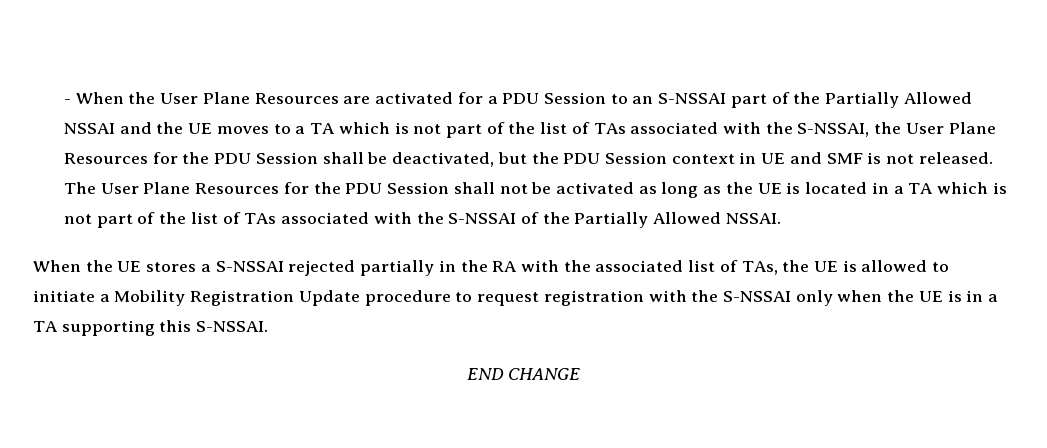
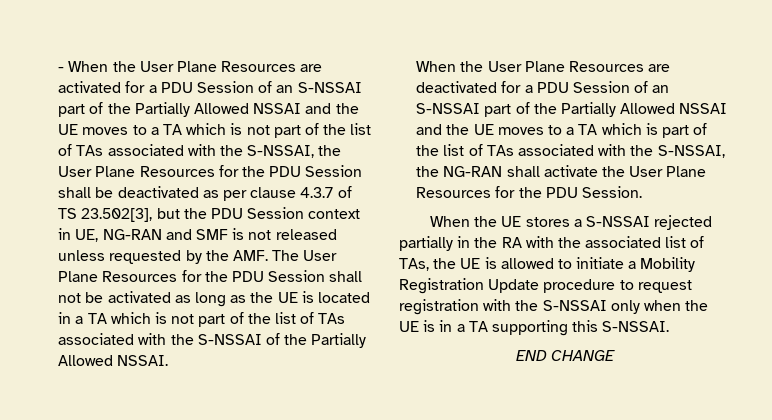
[610,94,628,104] to -> [258,81,273,93] of
[392,152,495,167] deactivated, -> [117,186,352,201] [58,208,153,222] deactivated as per clause 4.3.7 of TS 23.502[3],
[761,153,786,164] UE -> [75,229,162,242] UE, NG-RAN
[918,152,993,164] released. -> [275,229,337,240] [58,250,268,264] released unless requested by the AMF.
(781, 218) none -> [416,61,671,72] [416,81,670,93] [416,102,728,117] [416,123,708,138] [416,144,725,158] [416,165,707,177] [416,186,642,198] // When the User Plane Resources are deactivated for a PDU Session of an S-NSSAI part of the Partially Allowed NSSAI and the UE moves to a TA which is part of the list of TAs associated with the S-NSSAI, the NG-RAN shall activate the User Plane Resources for the PDU Session.

